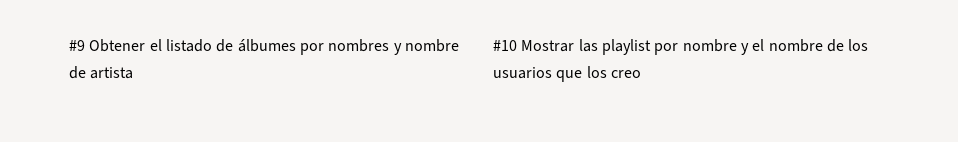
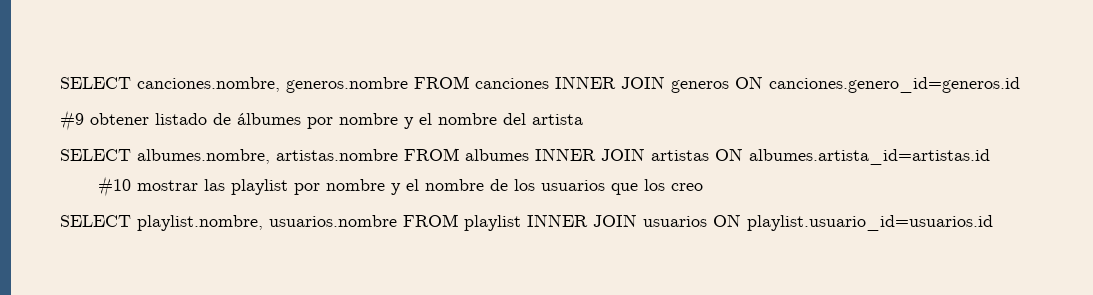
[69,39,459,55] [69,66,134,79] #9 Obtener el listado de álbumes por nombres y nombre de artista -> [60,76,1020,93] [60,110,583,131] [60,148,990,165] SELECT canciones.nombre, generos.nombre FROM canciones INNER JOIN generos ON canciones.genero_id=generos.id // #9 obtener listado de álbumes por nombre y el nombre del artista // SELECT albumes.nombre, artistas.nombre FROM albumes INNER JOIN artistas ON albumes.artista_id=artistas.id
[521,40,575,52] Mostrar -> [136,180,198,191] mostrar
(641, 74) none -> [60,214,993,231] // SELECT playlist.nombre, usuarios.nombre FROM playlist INNER JOIN usuarios ON playlist.usuario_id=usuarios.id

